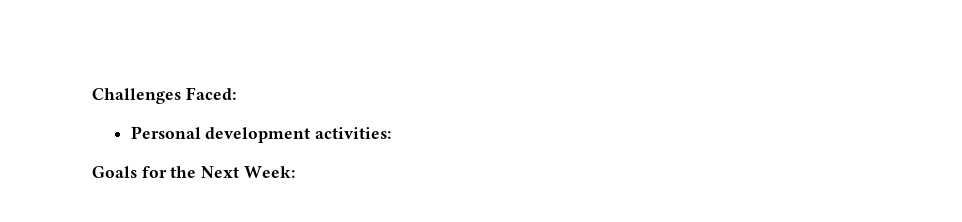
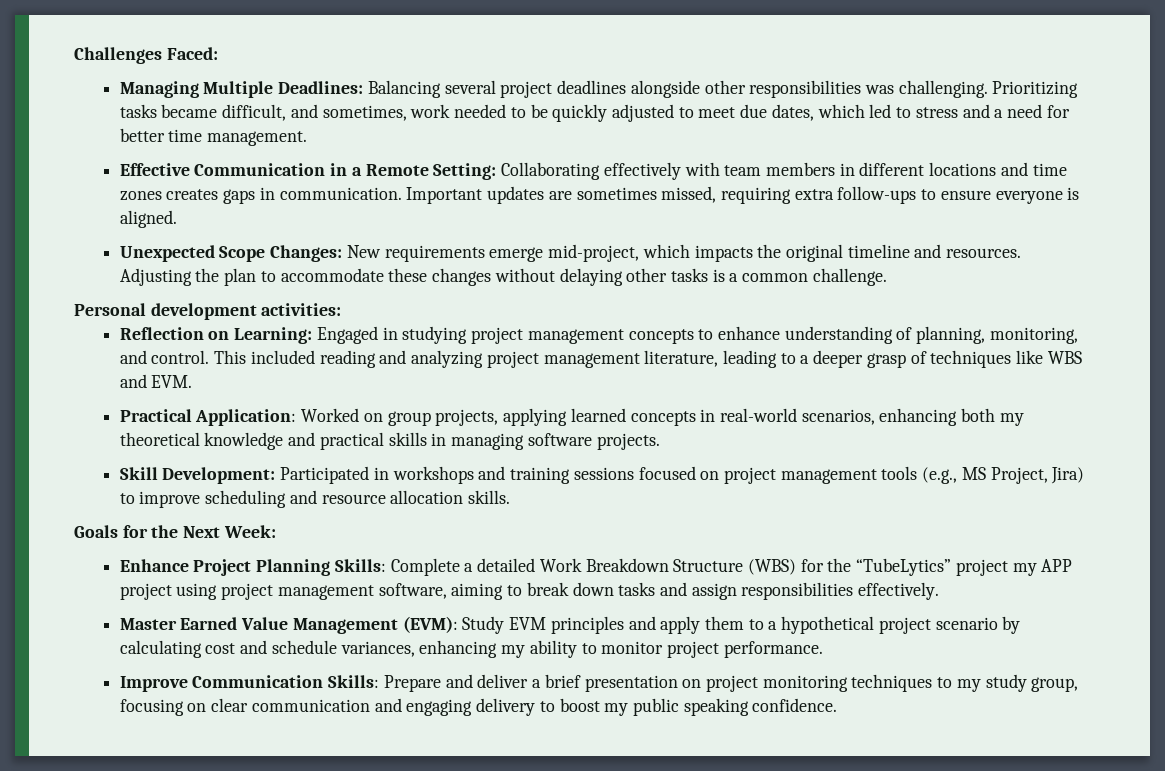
[130,126,392,143] Personal development activities: -> [119,80,1079,98] [119,104,1070,122] [119,128,308,146] [119,162,1067,180] [119,186,1080,204] [119,210,177,228] [119,244,1022,262] [119,268,887,286] [74,303,342,320] [119,326,1078,344] [119,350,1082,368] [119,374,193,388] [119,408,1024,426] [119,432,660,450] [119,466,1085,484] [119,490,511,508] Managing Multiple Deadlines: Balancing several project deadlines alongside other responsibilities was challenging. Prioritizing tasks became difficult, and sometimes, work needed to be quickly adjusted to meet due dates, which led to stress and a need for better time management. // Effective Communication in a Remote Setting: Collaborating effectively with team members in different locations and time zones creates gaps in communication. Important updates are sometimes missed, requiring extra follow-ups to ensure everyone is aligned. // Unexpected Scope Changes: New requirements emerge mid-project, which impacts the original timeline and resources. Adjusting the plan to accommodate these changes without delaying other tasks is a common challenge. // Personal development activities: // Reflection on Learning: Engaged in studying project management concepts to enhance understanding of planning, monitoring, and control. This included reading and analyzing project management literature, leading to a deeper grasp of techniques like WBS and EVM. // Practical Application: Worked on group projects, applying learned concepts in real-world scenarios, enhancing both my theoretical knowledge and practical skills in managing software projects. // Skill Development: Participated in workshops and training sessions focused on project management tools (e.g., MS Project, Jira) to improve scheduling and resource allocation skills.
(295, 172) none -> [119,558,1073,576] [119,582,940,600] [119,616,1021,634] [119,640,823,658] [119,674,1079,692] [119,698,838,716] // Enhance Project Planning Skills: Complete a detailed Work Breakdown Structure (WBS) for the “TubeLytics” project my APP project using project management software, aiming to break down tasks and assign responsibilities effectively. // Master Earned Value Management (EVM): Study EVM principles and apply them to a hypothetical project scenario by calculating cost and schedule variances, enhancing my ability to monitor project performance. // Improve Communication Skills: Prepare and deliver a brief presentation on project monitoring techniques to my study group, focusing on clear communication and engaging delivery to boost my public speaking confidence.

